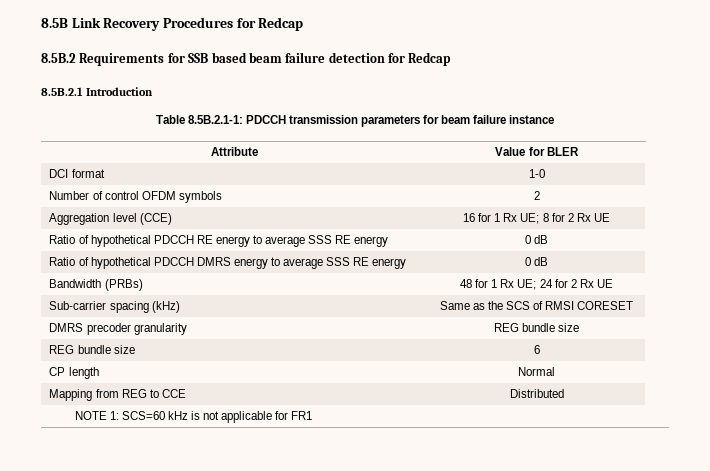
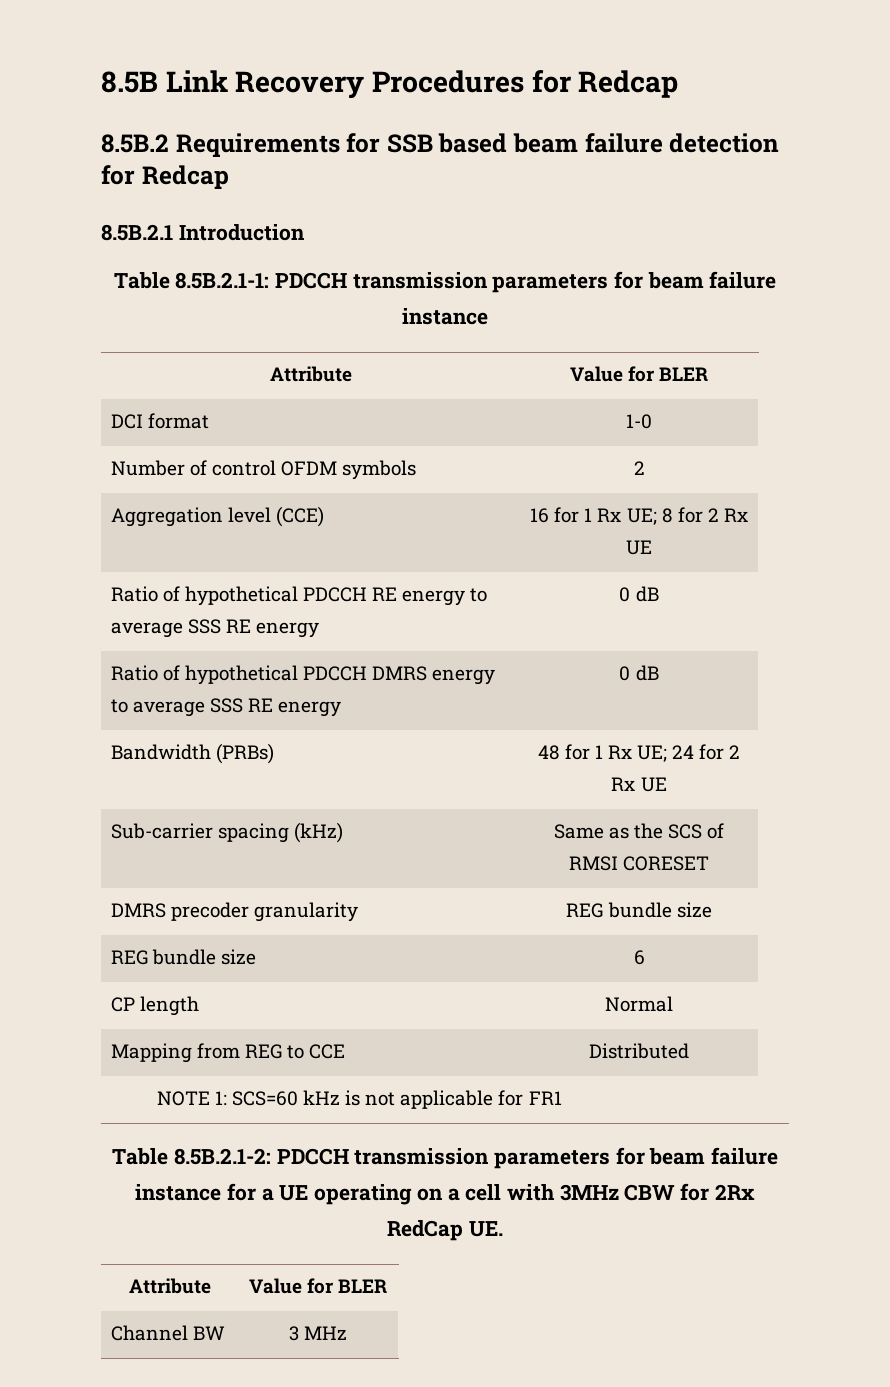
(313, 415) none -> [112,1147,778,1169] [135,1183,755,1205] [387,1220,503,1241] [128,1278,211,1294] [248,1278,388,1294] [110,1325,225,1341] [288,1326,348,1341] // Table 8.5B.2.1-2: PDCCH transmission parameters for beam failure instance for a UE operating on a cell with 3MHz CBW for 2Rx RedCap UE. // Attribute | Value for BLER // Channel BW | 3 MHz

